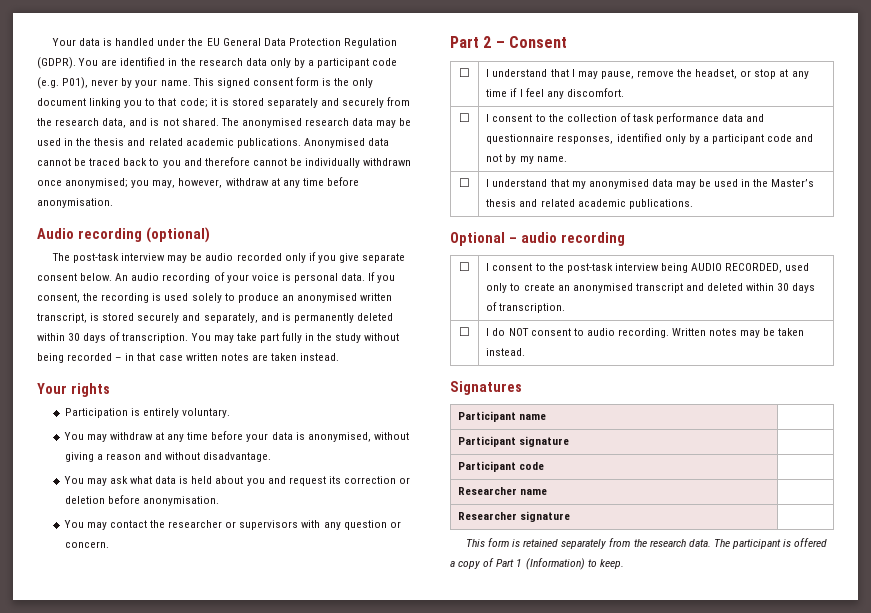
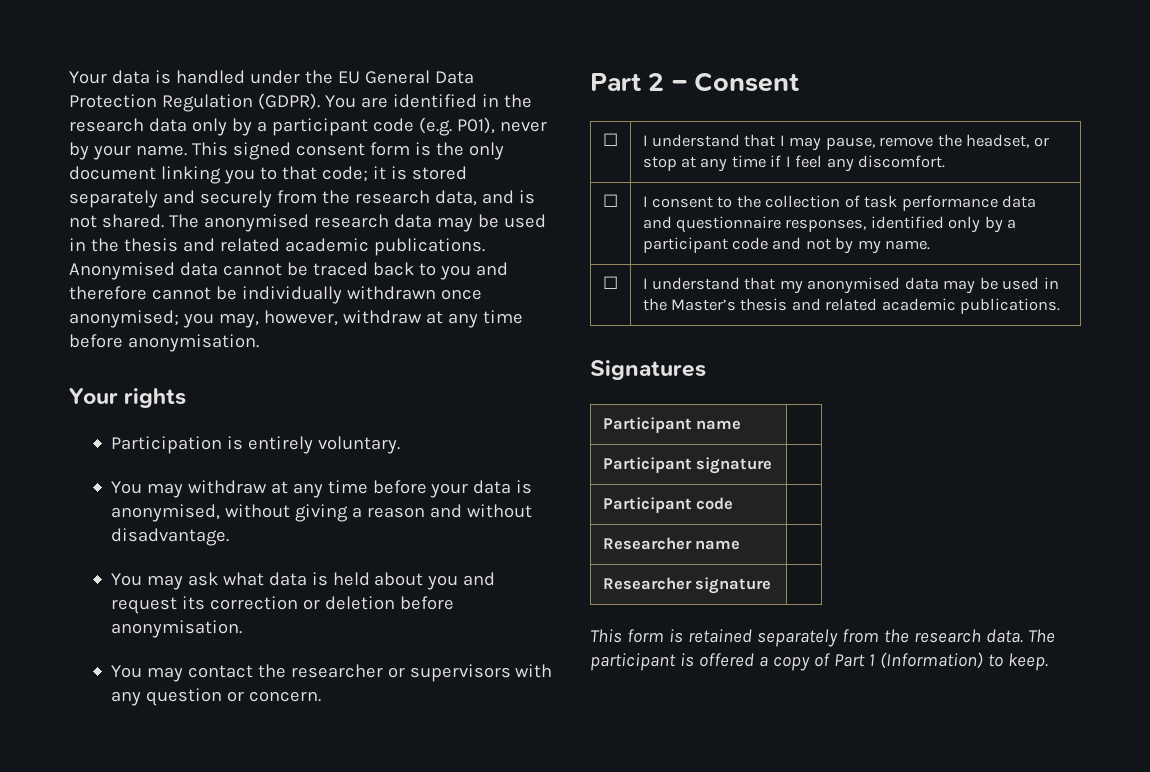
[37,227,210,243] [51,252,406,263] [37,272,396,283] [37,293,393,303] [37,313,393,323] [37,332,400,343] [37,353,340,363] // Audio recording (optional) // The post-task interview may be audio recorded only if you give separate consent below. An audio recording of your voice is personal data. If you consent, the recording is used solely to produce an anonymised written transcript, is stored securely and separately, and is permanently deleted within 30 days of transcription. You may take part fully in the study without being recorded – in that case written notes are taken instead. -> (259, 343) none
[450,232,625,246] [459,262,470,271] [486,263,810,273] [486,283,816,293] [486,302,566,313] [459,327,470,336] [486,328,805,338] [486,348,526,356] // Optional – audio recording // ☐ | I consent to the post-task interview being AUDIO RECORDED, used only to create an anonymised transcript and deleted within 30 days of transcription. // ☐ | I do NOT consent to audio recording. Written notes may be taken instead. -> (1061, 306) none

